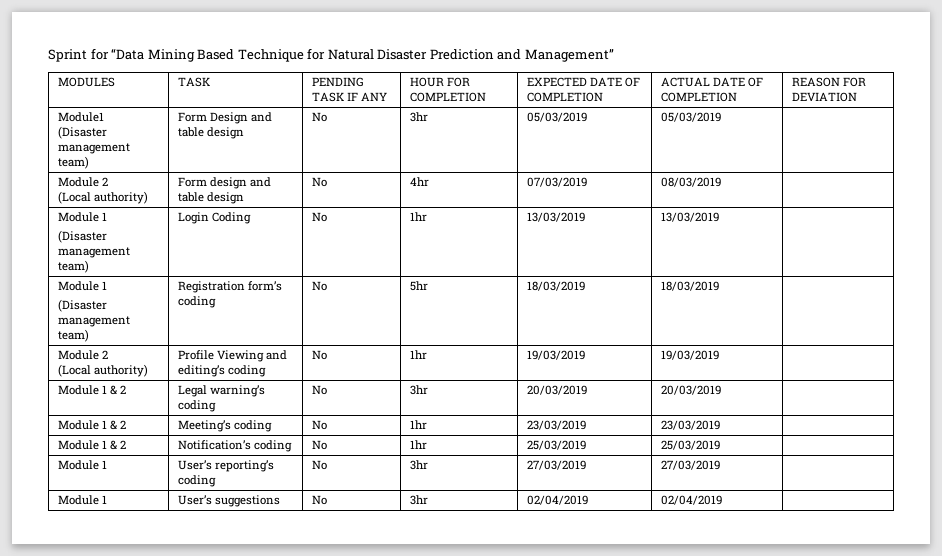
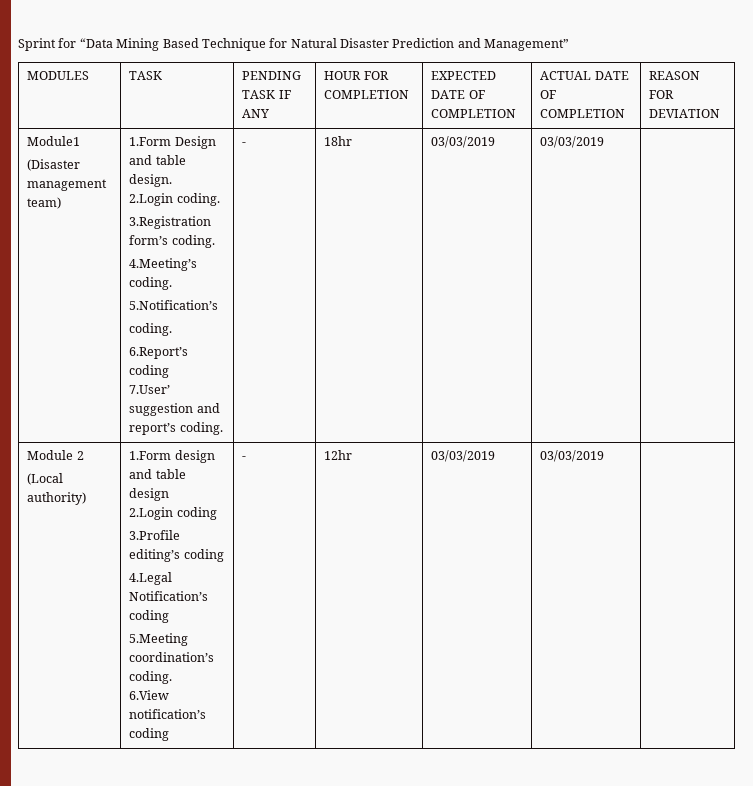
[177,112,207,122] Form -> [129,137,172,146] 1.Form
[206,127,244,139] [311,112,327,122] [409,112,428,122] [526,112,587,122] [660,112,721,122] [57,177,108,187] [57,191,148,204] [177,177,207,187] design | No | 3hr | 05/03/2019 | 05/03/2019 | // Module 2 // (Local authority) | Form -> [129,174,173,187] [129,193,220,206] [129,216,212,229] [129,235,215,248] [129,258,198,271] [129,277,173,290] [129,300,219,310] [129,323,173,336] [129,347,189,359] [129,365,170,378] [129,385,171,394] [129,403,220,416] [129,422,223,435] [242,142,247,146] [324,136,353,146] [431,136,496,148] [540,136,605,148] [27,450,84,460] [27,473,64,485] [27,492,87,505] [129,451,172,460] design. // 2.Login coding. // 3.Registration form’s coding. // 4.Meeting’s coding. // 5.Notification’s // coding. // 6.Report’s coding // 7.User’ suggestion and report’s coding. | - | 18hr | 03/03/2019 | 03/03/2019 | // Module 2 // (Local authority) | 1.Form
[311,177,327,187] [409,177,429,186] [526,177,587,187] [660,177,721,187] [57,212,107,222] [57,230,107,243] [57,247,130,258] [57,260,89,273] [177,212,251,224] [311,212,327,222] [409,212,427,221] [526,212,585,222] [660,212,719,222] [57,281,107,291] [57,299,107,312] [57,316,130,327] [57,329,89,342] [177,281,282,293] [177,296,216,308] [311,281,327,291] [409,281,428,291] [526,281,585,291] [660,281,719,291] [57,350,108,360] [57,364,148,377] [177,350,287,362] [177,365,266,377] [311,350,327,360] [409,350,427,359] [526,350,585,360] [660,350,719,360] [57,385,126,395] [177,385,265,397] [177,400,216,412] [311,385,327,395] [409,385,428,395] [526,385,587,395] [660,385,721,395] [57,420,126,430] [177,420,272,432] [311,420,327,430] [409,420,427,429] [526,420,586,430] [660,420,720,430] [57,440,126,450] [177,440,292,452] [311,440,327,450] [409,440,427,449] [526,440,586,450] [660,440,720,450] [57,460,107,470] [177,460,274,472] [177,475,216,487] [311,460,327,470] [409,460,428,470] [526,460,586,470] [660,460,720,470] [57,495,107,505] [177,495,280,507] [311,495,327,505] [409,495,428,505] [526,495,588,505] [660,495,722,505] | No | 4hr | 07/03/2019 | 08/03/2019 | // Module 1 // (Disaster management team) | Login Coding | No | 1hr | 13/03/2019 | 13/03/2019 | // Module 1 // (Disaster management team) | Registration form’s coding | No | 5hr | 18/03/2019 | 18/03/2019 | // Module 2 // (Local authority) | Profile Viewing and editing’s coding | No | 1hr | 19/03/2019 | 19/03/2019 | // Module 1 & 2 | Legal warning’s coding | No | 3hr | 20/03/2019 | 20/03/2019 | // Module 1 & 2 | Meeting’s coding | No | 1hr | 23/03/2019 | 23/03/2019 | // Module 1 & 2 | Notification’s coding | No | 1hr | 25/03/2019 | 25/03/2019 | // Module 1 | User’s reporting’s coding | No | 3hr | 27/03/2019 | 27/03/2019 | // Module 1 | User’s suggestions | No | 3hr | 02/04/2019 | 02/04/2019 -> [129,507,217,520] [129,530,181,540] [129,549,224,562] [129,572,173,585] [129,591,209,601] [129,610,170,623] [129,633,189,646] [129,652,215,662] [129,671,173,684] [129,690,170,700] [129,709,207,719] [129,728,170,741] [242,456,247,460] [324,450,353,460] [431,450,496,462] [540,450,605,462] // 2.Login coding // 3.Profile editing’s coding // 4.Legal Notification’s coding // 5.Meeting coordination’s coding. // 6.View notification’s coding | - | 12hr | 03/03/2019 | 03/03/2019

